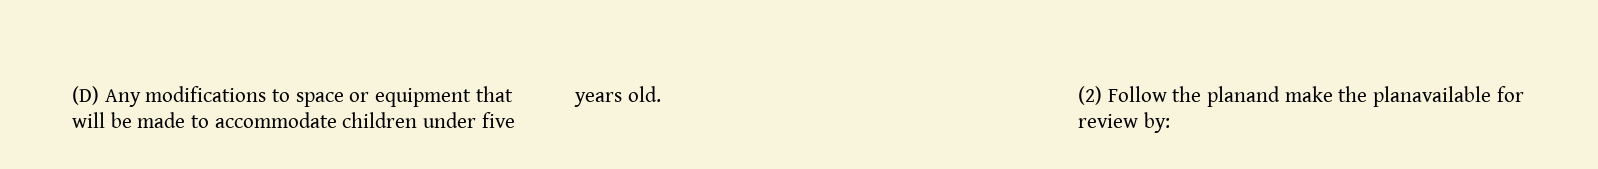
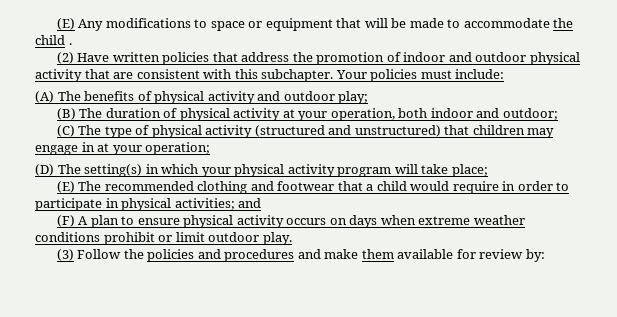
[72,86,99,105] (D) -> [56,18,75,30] (E)
[342,112,515,128] [574,86,661,107] [1078,86,1492,107] children under five years old. // (2) Follow the planand make the planavailable -> [553,18,574,28] [35,35,72,45] [56,52,580,65] [35,69,505,82] [35,91,369,104] [56,108,558,121] [56,125,555,138] [35,142,211,155] [35,164,488,177] [56,181,570,194] [35,198,262,211] [56,215,525,228] [35,232,292,245] [56,249,454,262] the child . // (2) Have written policies that address the promotion of indoor and outdoor physical activity that are consistent with this subchapter. Your policies must include: // (A) The benefits of physical activity and outdoor play; // (B) The duration of physical activity at your operation, both indoor and outdoor; // (C) The type of physical activity (structured and unstructured) that children may engage in at your operation; // (D) The setting(s) in which your physical activity program will take place; // (E) The recommended clothing and footwear that a child would require in order to participate in physical activities; and // (F) A plan to ensure physical activity occurs on days when extreme weather conditions prohibit or limit outdoor play. // (3) Follow the policies and procedures and make them available

